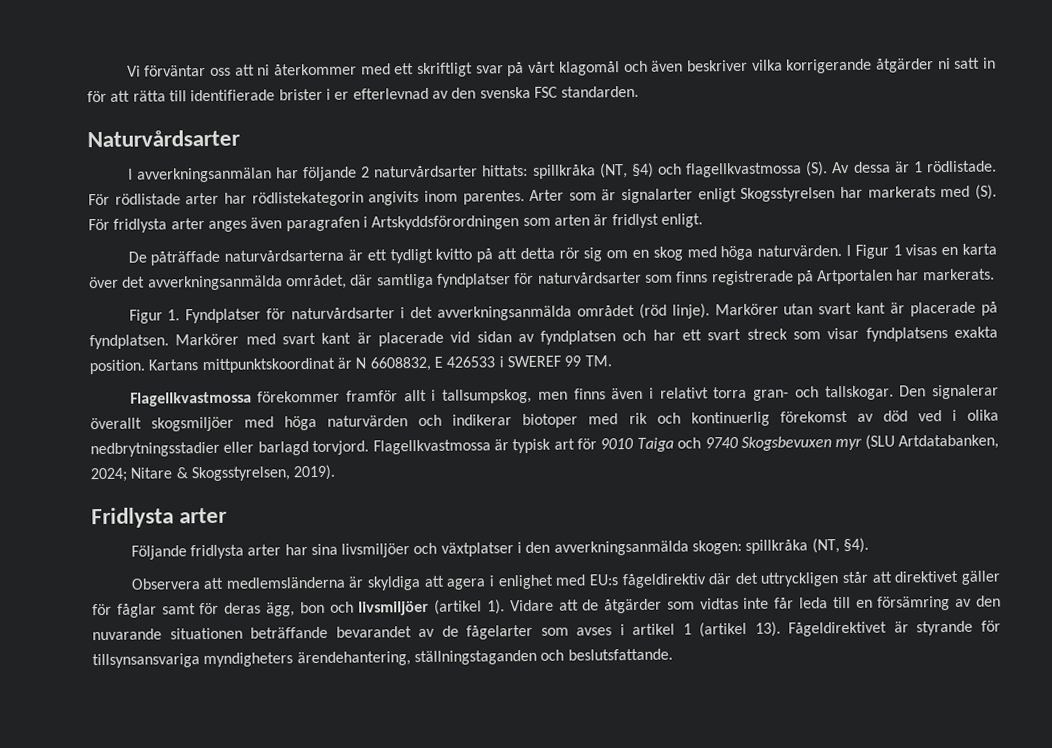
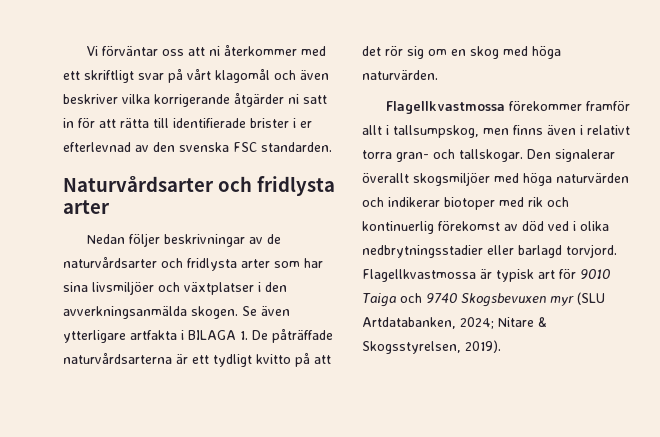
[127,160,997,183] [88,184,997,207] [88,213,703,233] // I avverkningsanmälan har följande 2 naturvårdsarter hittats: spillkråka (NT, §4) och flagellkvastmossa (S). Av dessa är 1 rödlistade. För rödlistade arter har rödlistekategorin angivits inom parentes. Arter som är signalarter enligt Skogsstyrelsen har markerats med (S). För fridlysta arter anges även paragrafen i Artskyddsförordningen som arten är fridlyst enligt. // -> [217,176,335,196] [63,200,110,214] [86,233,281,247] [63,256,323,271] [63,281,287,295] [63,306,290,319] [63,330,248,343] och fridlysta arter // Nedan följer beskrivningar av de naturvårdsarter och fridlysta arter som har sina livsmiljöer och växtplatser i den avverkningsanmälda skogen. Se även ytterligare artfakta i BILAGA 1.
[519,247,555,260] detta -> [362,46,381,56] det
[845,243,997,259] [89,268,995,291] [128,301,998,324] [89,326,998,350] [89,355,612,375] I Figur 1 visas en karta över det avverkningsanmälda området, där samtliga fyndplatser för naturvårdsarter som finns registrerade på Artportalen har markerats. // Figur 1. Fyndplatser för naturvårdsarter i det avverkningsanmälda området (röd linje). Markörer utan svart kant är placerade på fyndplatsen. Markörer med svart kant är placerade vid sidan av fyndplatsen och har ett svart streck som visar fyndplatsens exakta position. Kartans mittpunktskoordinat är N 6608832, E 426533 i SWEREF 99 TM. -> (438, 75) none
[91,507,228,529] [130,537,870,560] [130,570,1001,591] [92,595,1001,618] [92,620,1001,641] [92,648,673,669] // Fridlysta arter // Följande fridlysta arter har sina livsmiljöer och växtplatser i den avverkningsanmälda skogen: spillkråka (NT, §4). // Observera att medlemsländerna är skyldiga att agera i enlighet med EU:s fågeldirektiv där det uttryckligen står att direktivet gäller för fåglar samt för deras ägg, bon och livsmiljöer (artikel 1). Vidare att de åtgärder som vidtas inte får leda till en försämring av den nuvarande situationen beträffande bevarandet av de fågelarter som avses i artikel 1 (artikel 13). Fågeldirektivet är styrande för tillsynsansvariga myndigheters ärendehantering, ställningstaganden och beslutsfattande. -> (501, 346) none

